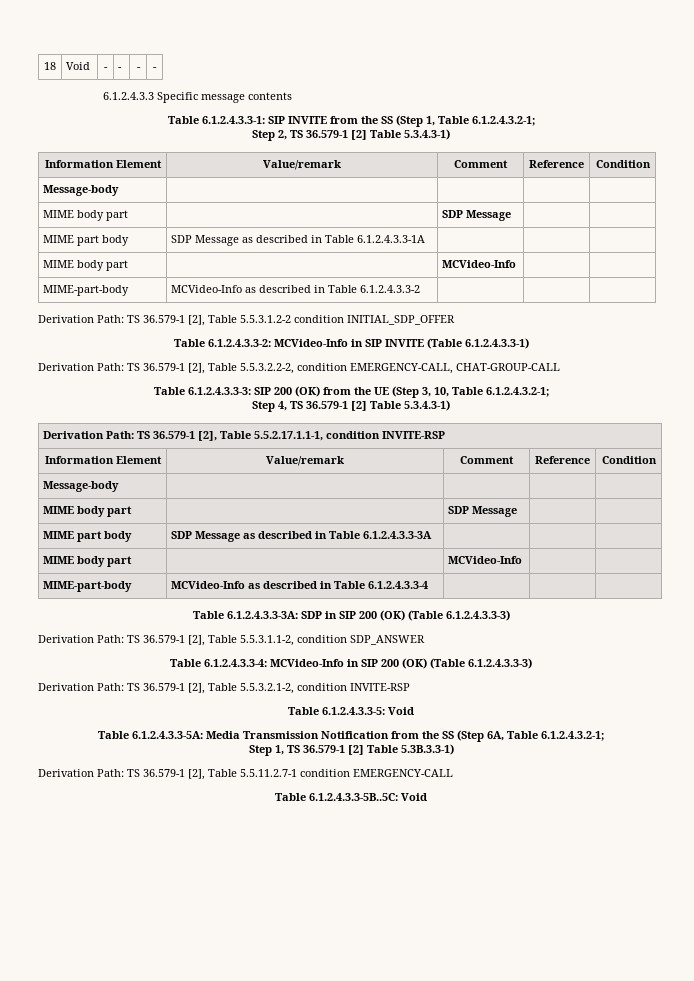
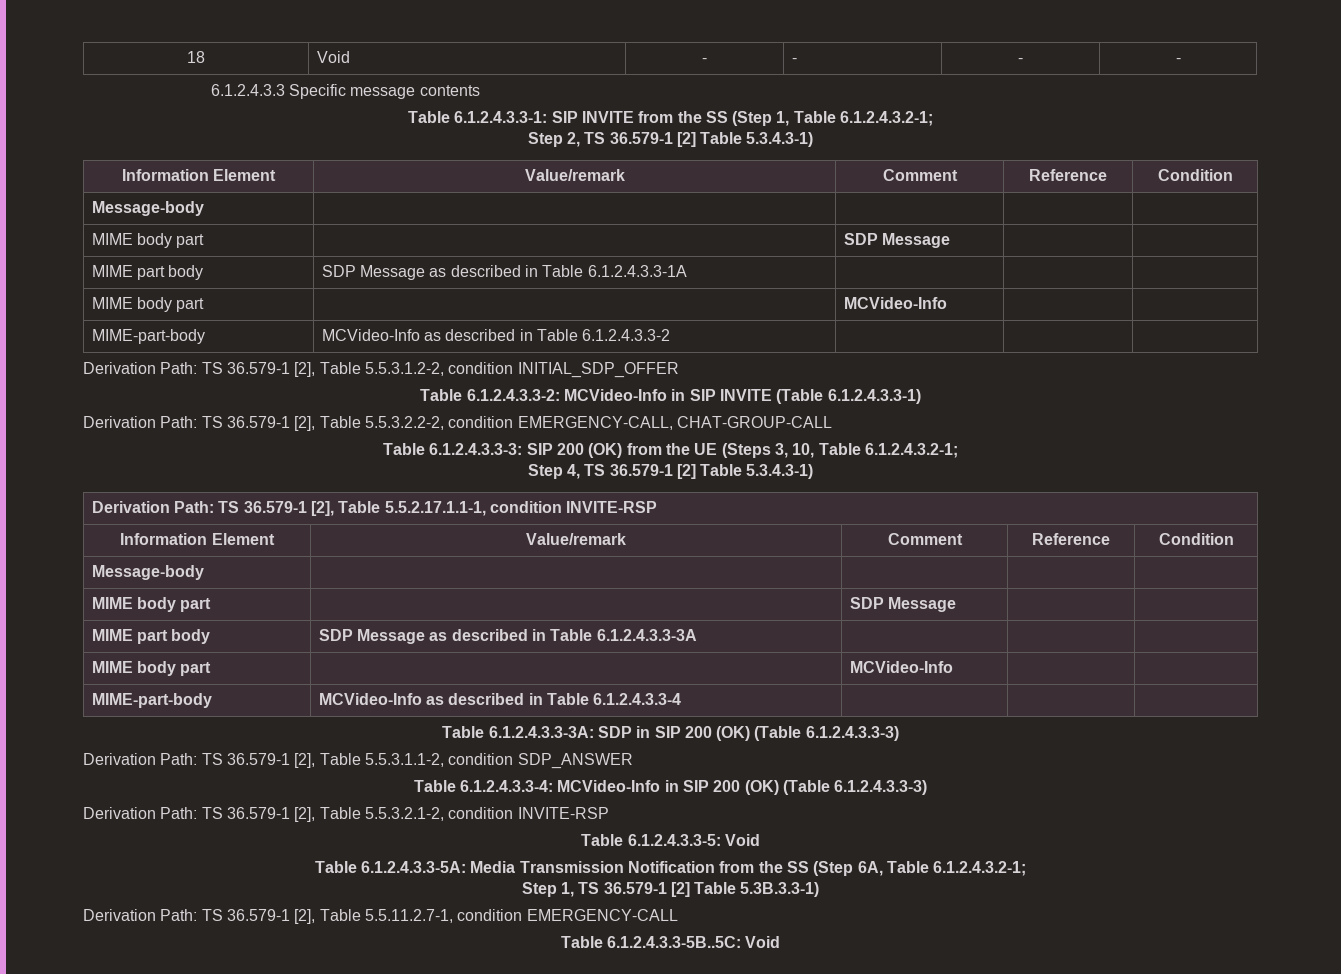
[240,315,291,323] 5.5.3.1.2-2 -> [364,362,444,376] 5.5.3.1.2-2,
[391,386,419,398] (Step -> [721,443,771,458] (Steps
[240,769,297,777] 5.5.11.2.7-1 -> [364,909,453,923] 5.5.11.2.7-1,

